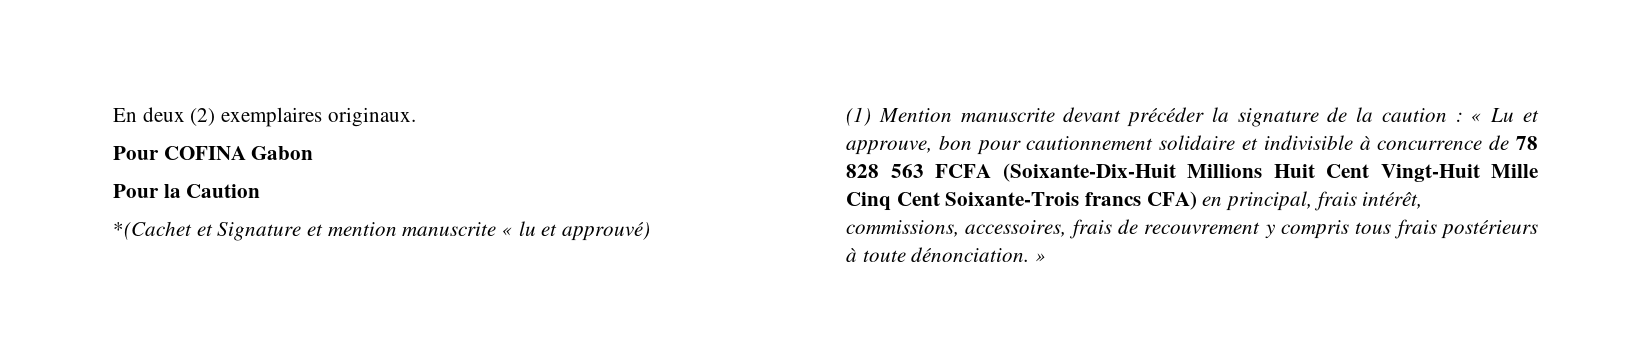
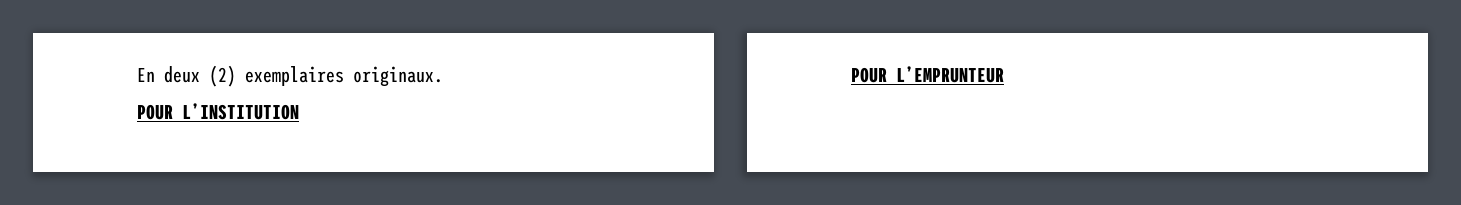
[113,146,314,160] [113,184,261,198] [113,221,651,241] [846,107,1539,127] [846,135,1538,155] [846,163,1538,182] [846,191,1423,211] [846,219,1538,239] [846,247,1047,262] Pour COFINA Gabon // Pour la Caution // *(Cachet et Signature et mention manuscrite « lu et approuvé) // (1) Mention manuscrite devant précéder la signature de la caution : « Lu et approuve, bon pour cautionnement solidaire et indivisible à concurrence de 78 828 563 FCFA (Soixante-Dix-Huit Millions Huit Cent Vingt-Huit Mille Cinq Cent Soixante-Trois francs CFA) en principal, frais intérêt, commissions, accessoires, frais de recouvrement y compris tous frais postérieurs à toute dénonciation. » -> [137,103,299,120] [851,66,1004,83] POUR L’INSTITUTION // POUR L’EMPRUNTEUR

